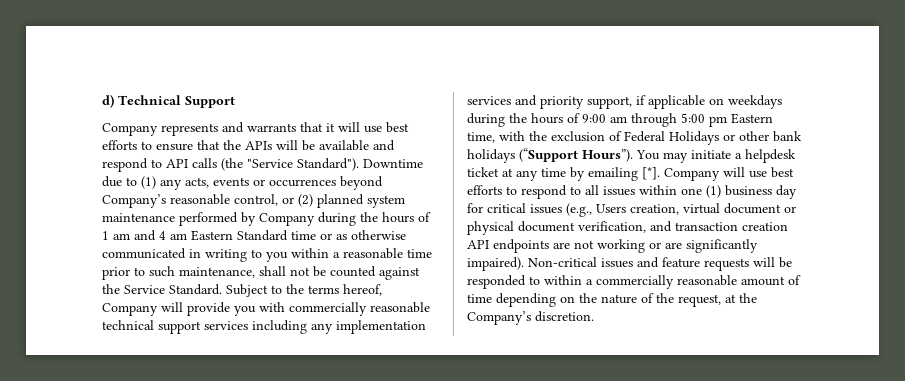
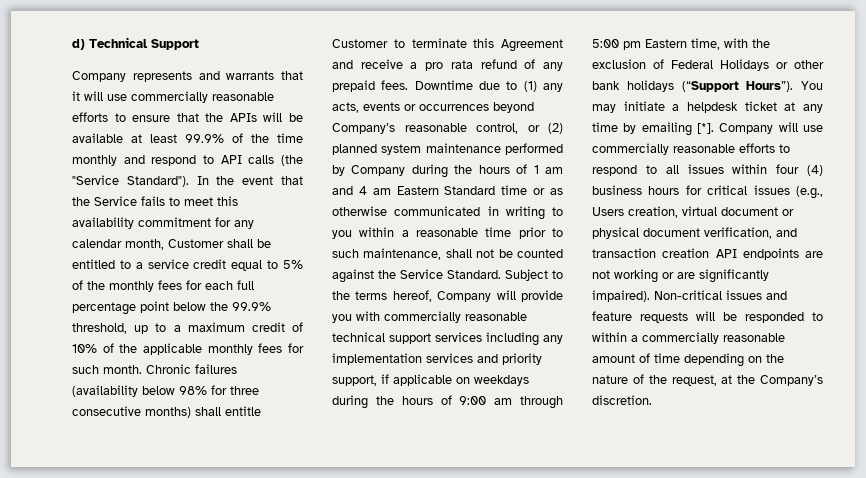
[386,122,409,133] best -> [131,91,274,103] commercially reasonable
(369, 145) none -> [131,133,303,143] [72,155,117,166] at least 99.9% of the time monthly
(359, 164) none -> [196,176,303,185] [72,196,238,206] [72,217,254,229] [72,239,271,250] [72,259,303,271] [72,280,254,292] [72,301,271,315] [72,322,303,334] [72,343,304,355] [72,364,237,374] [72,385,259,397] [72,406,261,418] [332,38,563,52] [332,59,563,71] [332,80,409,92] In the event that the Service fails to meet this availability commitment for any calendar month, Customer shall be entitled to a service credit equal to 5% of the monthly fees for each full percentage point below the 99.9% threshold, up to a maximum credit of 10% of the applicable monthly fees for such month. Chronic failures (availability below 98% for three consecutive months) shall entitle Customer to terminate this Agreement and receive a pro rata refund of any prepaid fees.
[771,167,794,178] best -> [592,143,735,155] commercially reasonable
[681,185,797,199] one (1) business day -> [776,164,823,176] [592,185,680,195] four (4) business hours

